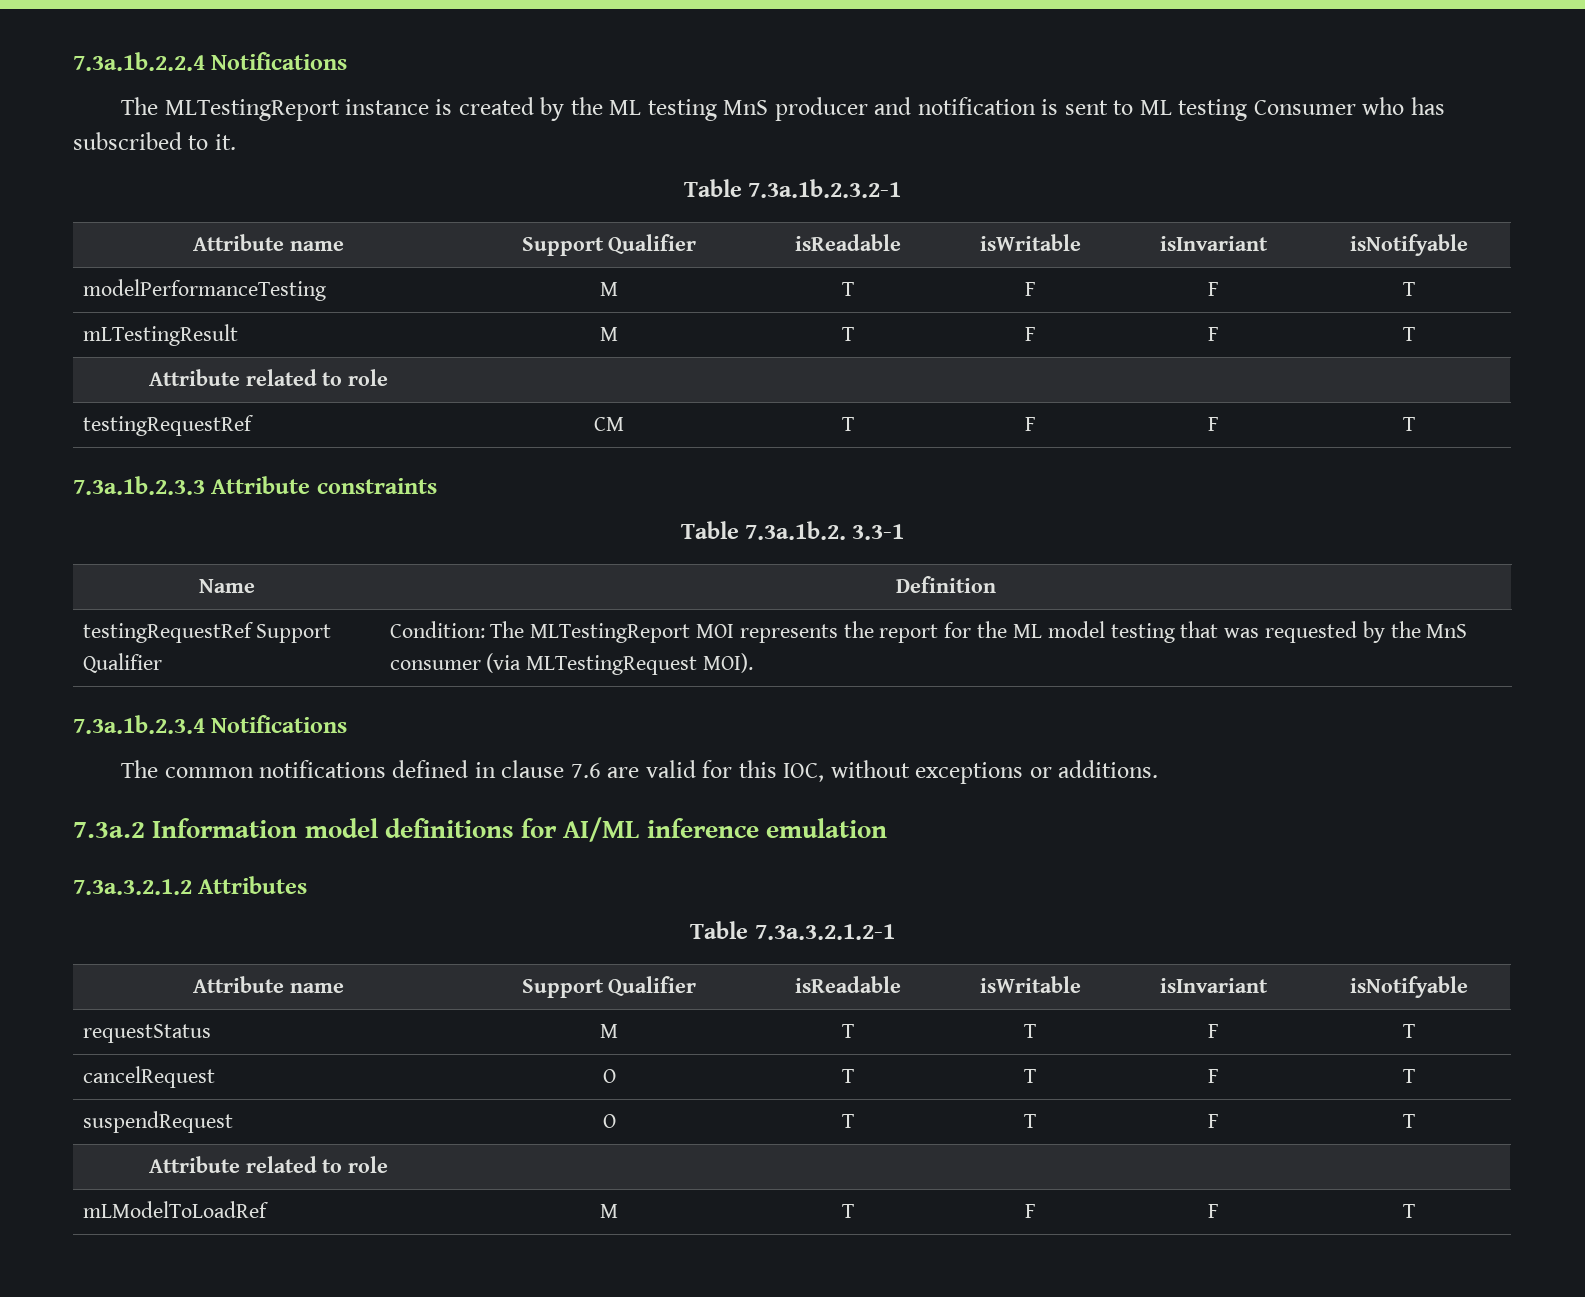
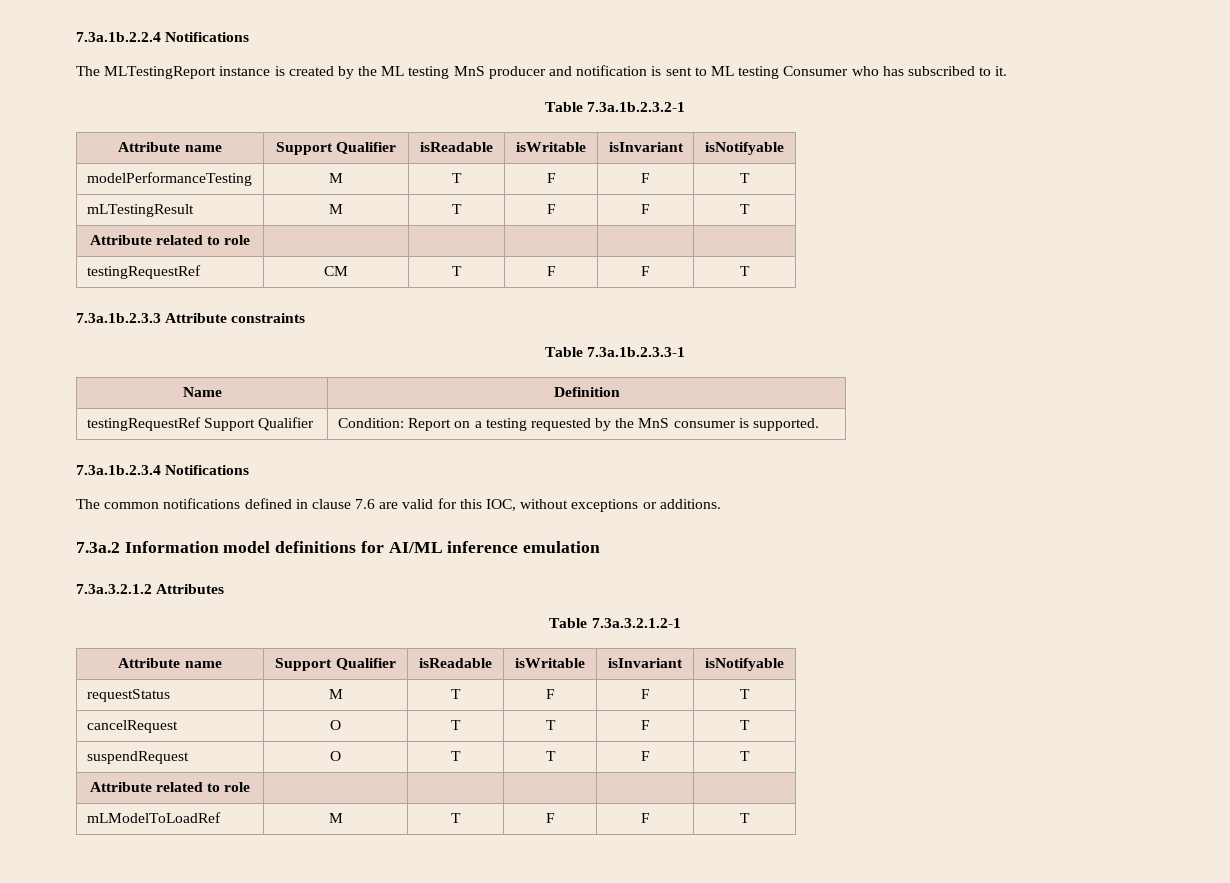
[745,521,905,540] 7.3a.1b.2. 3.3-1 -> [587,347,686,357] 7.3a.1b.2.3.3-1
[490,621,1260,643] The MLTestingReport MOI represents the report for the ML model testing that was -> [408,418,527,431] Report on a testing
[486,653,754,675] (via MLTestingRequest MOI). -> [738,418,819,431] is supported.
[1024,1024,1036,1038] T -> [545,689,555,699] F

